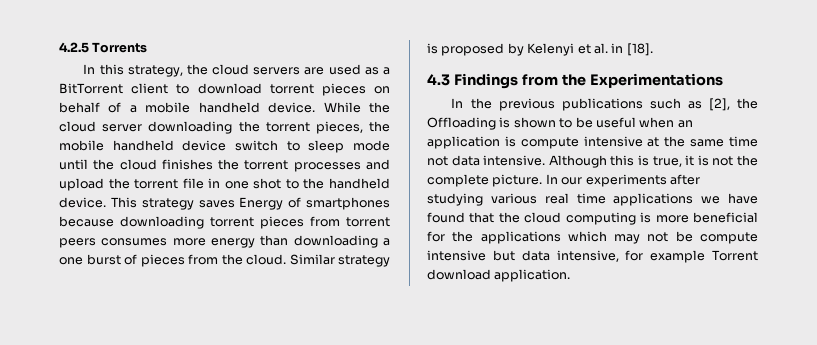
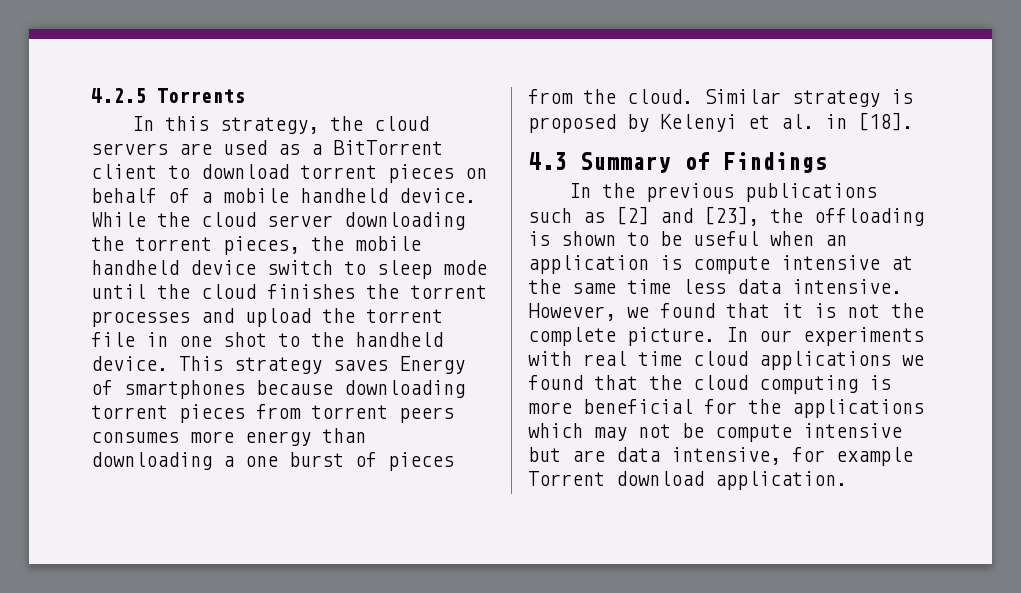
(450, 80) none -> [580,152,710,173] Summary of
[521,73,723,88] from the Experimentations -> (827, 162) none
[708,98,758,111] [427,117,496,130] [2], the Offloading -> [616,206,924,226] [2] and [23], the offloading
[427,156,448,166] not -> [682,279,726,294] less
[548,155,682,168] Although this is true, -> [528,303,770,321] However, we found that
[669,174,700,185] [427,193,537,206] after studying various -> [528,351,572,366] with
(606, 198) none -> [693,351,748,366] cloud
[728,193,758,204] have -> (924, 360) none
(515, 255) none -> [572,450,605,462] are

